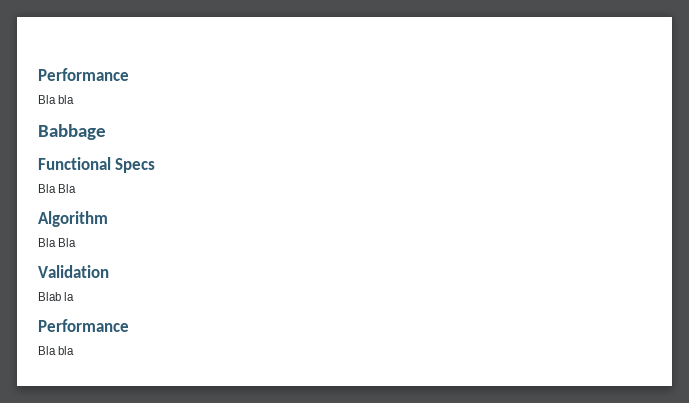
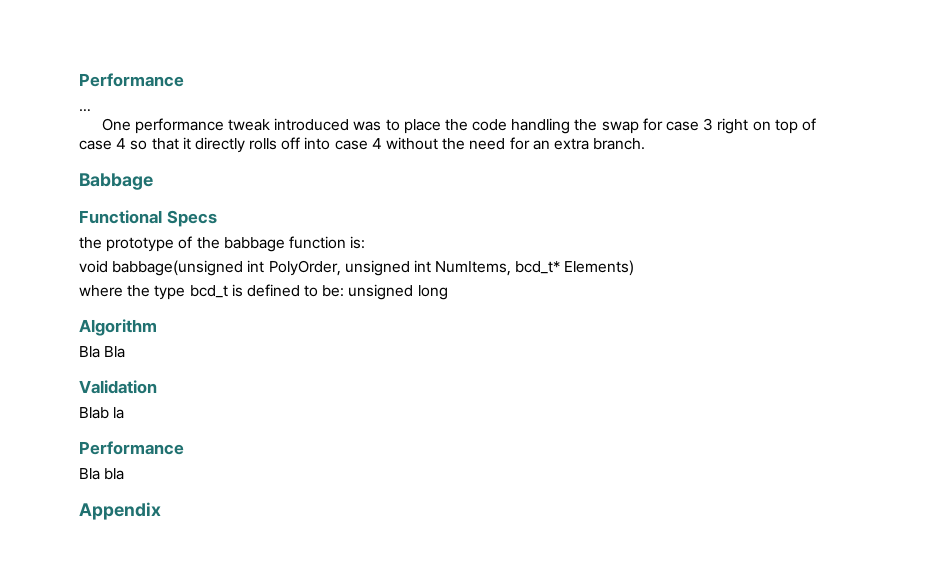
[38,68,129,81] [38,95,75,104] [38,124,106,140] [38,157,156,173] [38,184,77,193] Performance // Bla bla // Babbage // Functional Specs // Bla Bla -> [79,73,184,87] [79,109,91,112] [101,118,816,134] [79,137,646,153] [79,173,153,190] [79,210,217,227] [79,236,366,252] [79,260,635,276] [79,284,448,300] Performance // … // One performance tweak introduced was to place the code handling the swap for case 3 right on top of case 4 so that it directly rolls off into case 4 without the need for an extra branch. // Babbage // Functional Specs // the prototype of the babbage function is: // void babbage(unsigned int PolyOrder, unsigned int NumItems, bcd_t* Elements) // where the type bcd_t is defined to be: unsigned long
(75, 350) none -> [79,502,161,520] // Appendix

